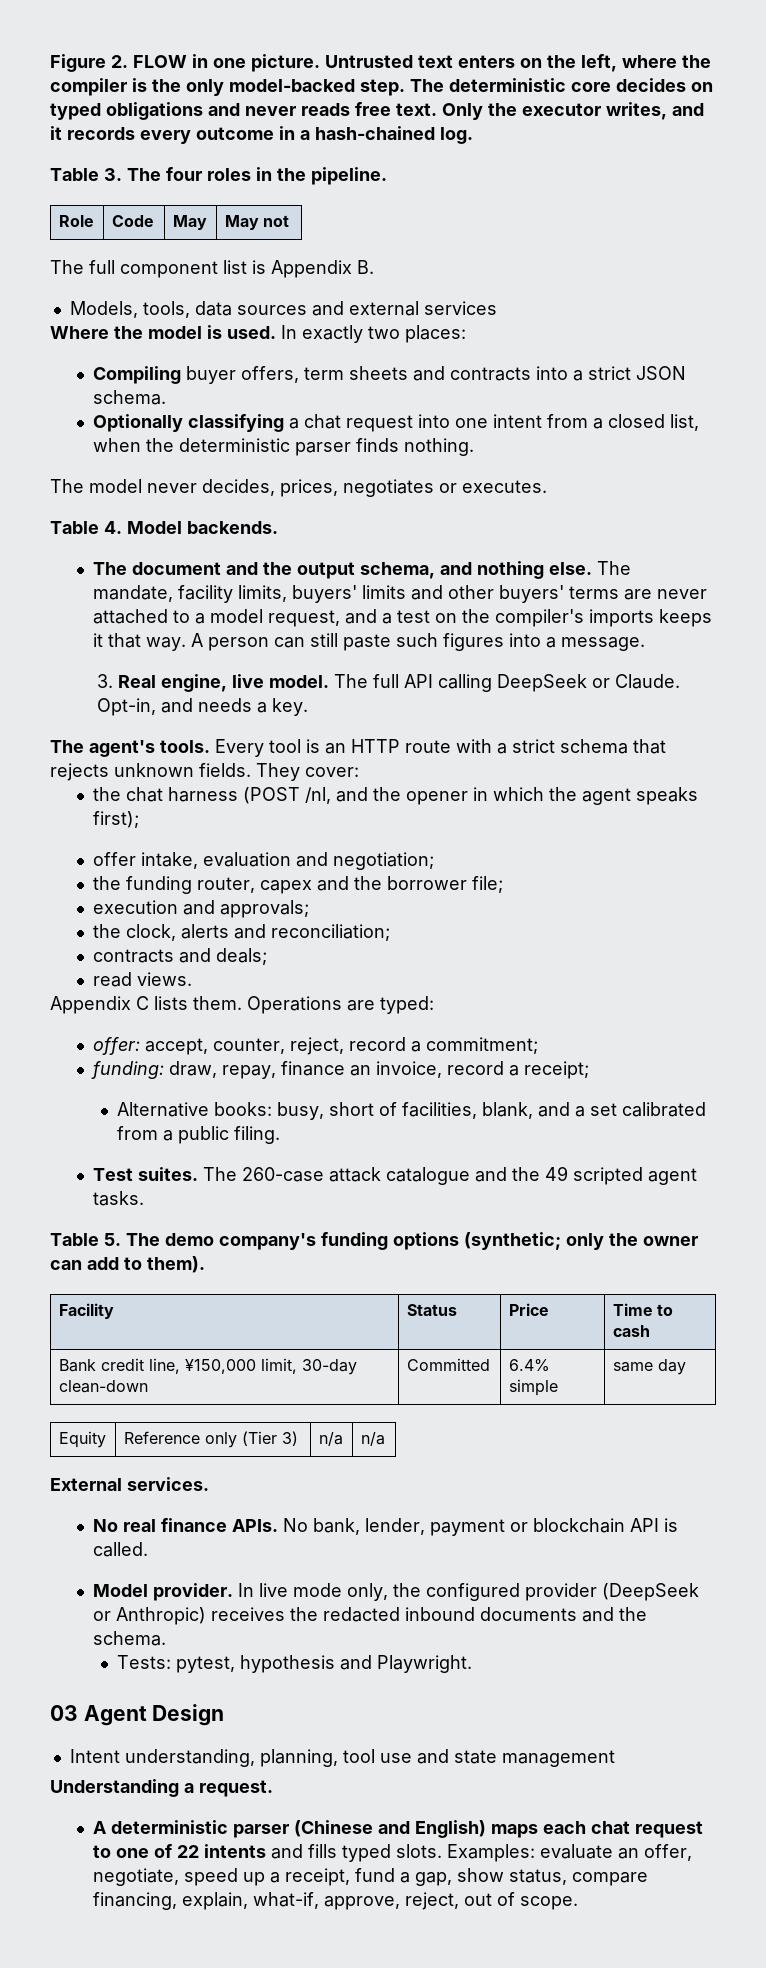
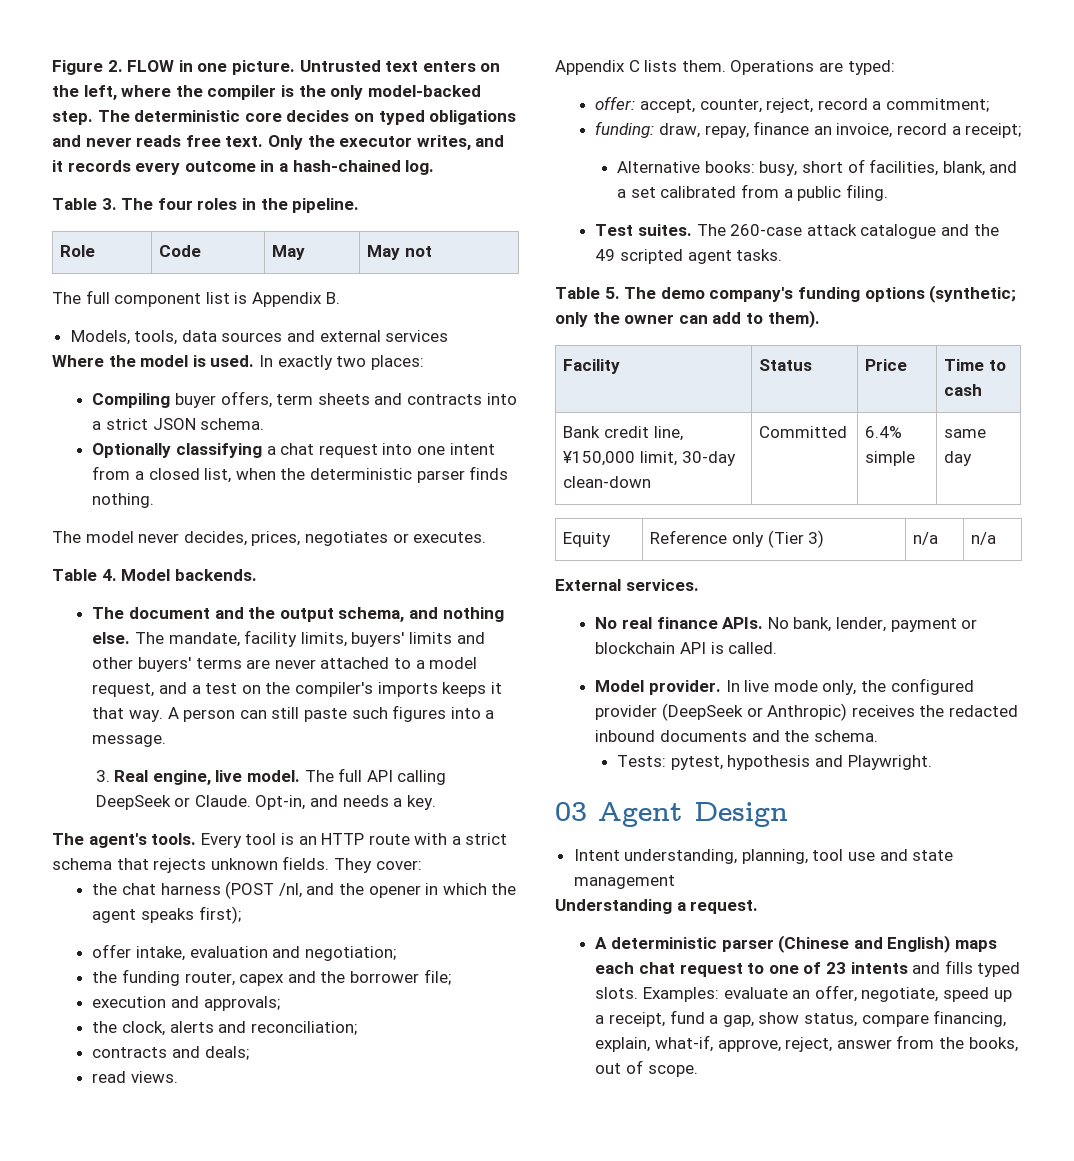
[177,1845,200,1858] 22 -> [826,962,847,974] 23
(460, 1901) none -> [836,1035,1018,1052] answer from the books,

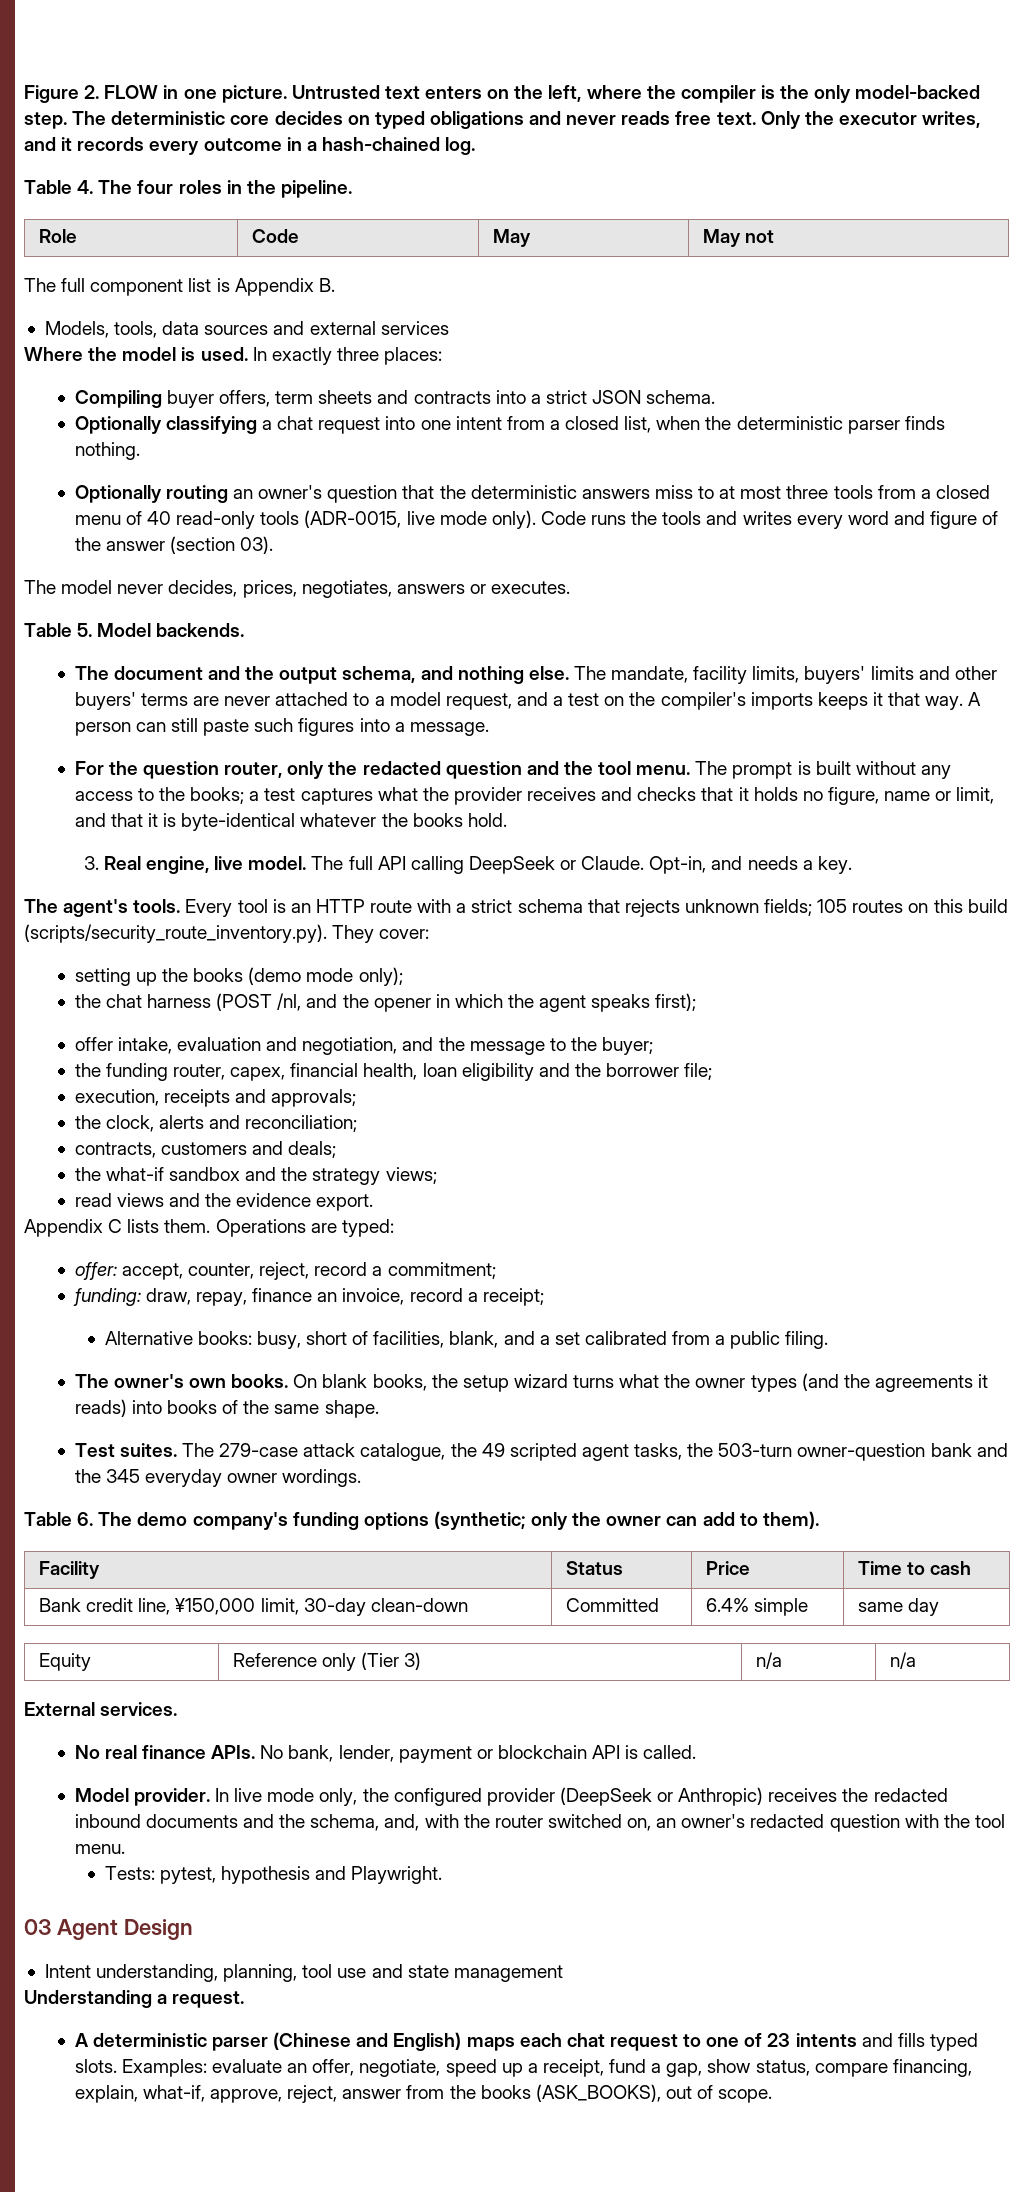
[101,198,117,210] 3. -> [77,180,94,194] 4.
[336,356,367,367] two -> [336,347,379,361] three
(155, 500) none -> [74,485,990,503] [74,510,999,529] [74,536,274,554] // Optionally routing an owner's question that the deterministic answers miss to at most three tools from a closed menu of 40 read-only tools (ADR-0015, live mode only). Code runs the tools and writes every word and figure of the answer (section 03).
[304,531,388,546] negotiates -> [301,580,465,598] negotiates, answers
[101,569,117,581] 4. -> [77,623,93,637] 5.
(167, 741) none -> [74,761,951,779] [74,787,995,805] [74,813,507,831] // For the question router, only the redacted question and the tool menu. The prompt is built without any access to the books; a test captures what the provider receives and checks that it holds no figure, name or limit, and that it is byte-identical whatever the books hold.
[282,856,422,873] fields. They cover: -> [764,899,1008,916] [24,924,430,943] [74,967,403,986] fields; 105 routes on this build (scripts/security_route_inventory.py). They cover: // setting up the books (demo mode only);
[304,946,396,961] [92,969,285,986] negotiation; // the funding router, capex -> [302,1037,654,1055] [74,1063,534,1081] negotiation, and the message to the buyer; // the funding router, capex, financial health, loan eligibility
[92,996,167,1008] execution -> [74,1089,230,1107] execution, receipts
[92,1047,168,1058] contracts -> [74,1142,247,1158] contracts, customers
[92,1071,179,1083] read views. -> [74,1167,437,1185] [74,1193,374,1211] the what-if sandbox and the strategy views; // read views and the evidence export.
[595,224,999,239] [595,249,783,264] [555,287,620,299] Test suites. The 260-case attack catalogue and the 49 scripted agent tasks. // Table 5. -> [74,1373,989,1392] [74,1399,379,1418] [74,1443,1008,1461] [74,1469,362,1487] [24,1512,94,1526] The owner's own books. On blank books, the setup wizard turns what the owner types (and the agreements it reads) into books of the same shape. // Test suites. The 279-case attack catalogue, the 49 scripted agent tasks, the 503-turn owner-question bank and the 345 everyday owner wordings. // Table 6.
[813,730,878,742] schema. -> [310,1814,1005,1832] [74,1844,125,1854] schema, and, with the router switched on, an owner's redacted question with the tool menu.
[968,1037,1018,1052] books, -> [480,2084,661,2102] books (ASK_BOOKS),

